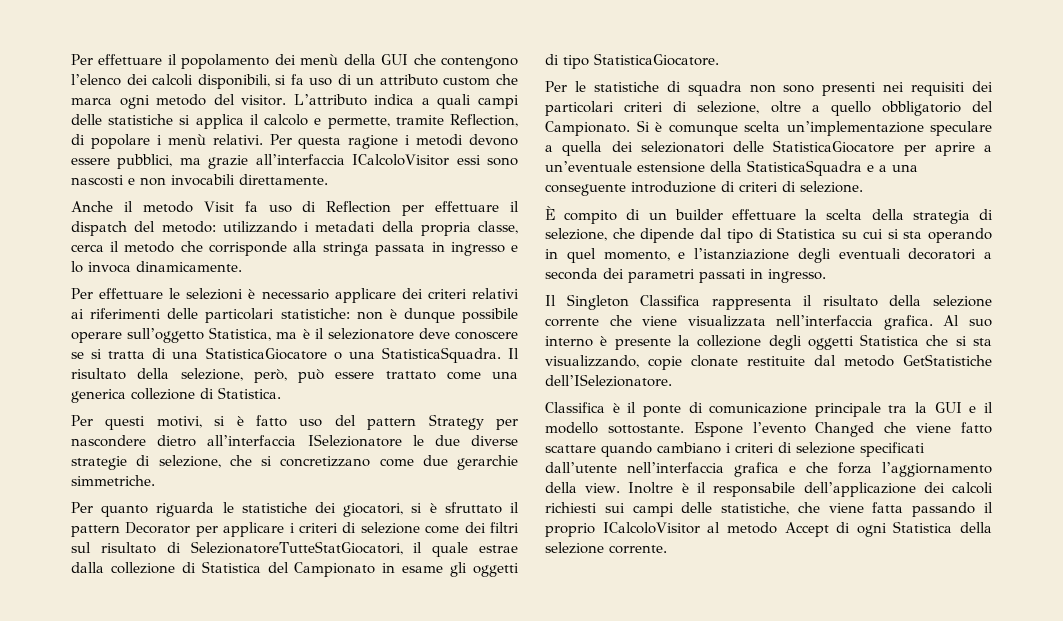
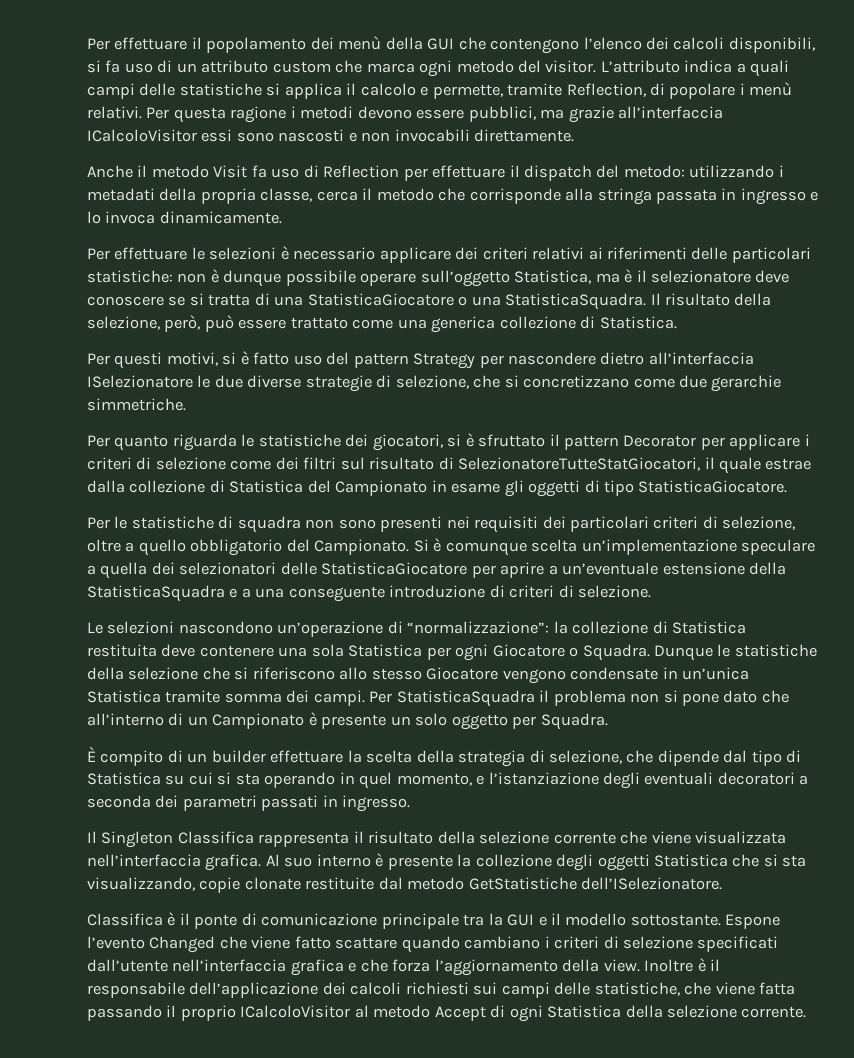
(863, 187) none -> [87,621,747,637] [87,644,817,661] [87,667,750,684] [87,690,789,707] [87,712,608,730] // Le selezioni nascondono un’operazione di “normalizzazione”: la collezione di Statistica restituita deve contenere una sola Statistica per ogni Giocatore o Squadra. Dunque le statistiche della selezione che si riferiscono allo stesso Giocatore vengono condensate in un’unica Statistica tramite somma dei campi. Per StatisticaSquadra il problema non si pone dato che all’interno di un Campionato è presente un solo oggetto per Squadra.

